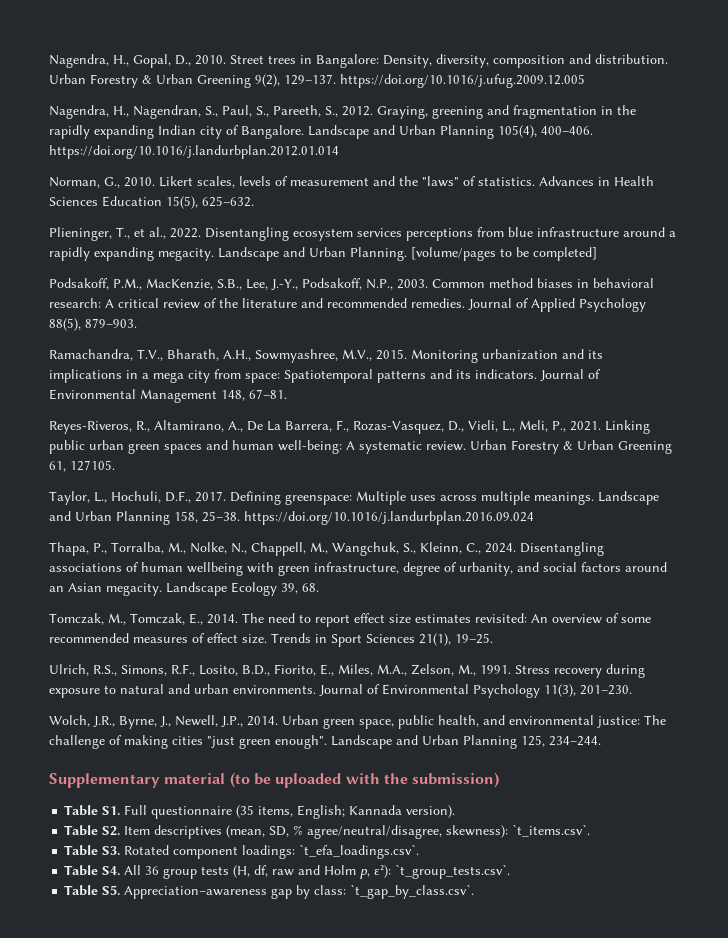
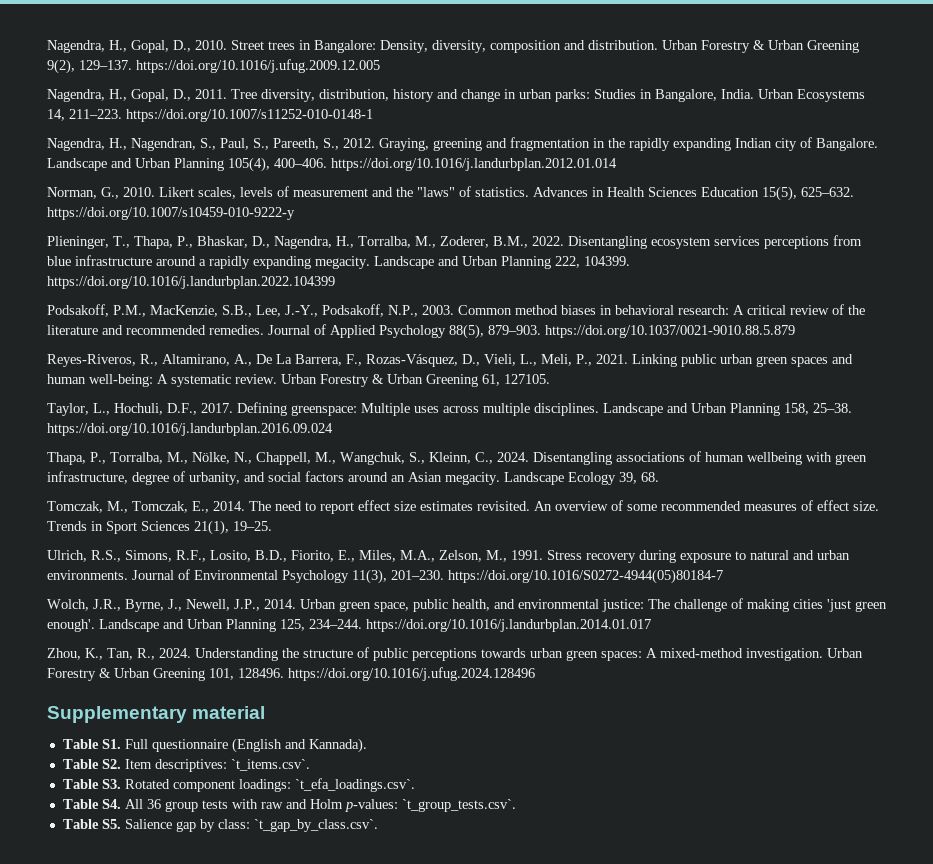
(585, 81) none -> [47,89,865,102] [47,109,373,122] // Nagendra, H., Gopal, D., 2011. Tree diversity, distribution, history and change in urban parks: Studies in Bangalore, India. Urban Ecosystems 14, 211–223. https://doi.org/10.1007/s11252-010-0148-1
(254, 201) none -> [47,207,295,220] https://doi.org/10.1007/s10459-010-9222-y
[134,227,166,239] et al., -> [134,236,528,249] Thapa, P., Bhaskar, D., Nagendra, H., Torralba, M., Zoderer, B.M.,
[350,247,597,261] Planning. [volume/pages to be completed] -> [501,256,630,269] [47,276,335,289] Planning 222, 104399. https://doi.org/10.1016/j.landurbplan.2022.104399
[49,349,603,363] [49,369,601,383] [49,389,287,403] // Ramachandra, T.V., Bharath, A.H., Sowmyashree, M.V., 2015. Monitoring urbanization and its implications in a mega city from space: Spatiotemporal patterns and its indicators. Journal of Environmental Management 148, 67–81. -> [545,325,795,338] https://doi.org/10.1037/0021-9010.88.5.879
[353,421,444,434] Rozas-Vasquez, -> [366,354,458,367] Rozas-Vásquez,
[534,492,594,505] meanings. -> [534,403,599,416] disciplines.
[190,542,227,554] Nolke, -> [192,452,230,464] Nölke,
[475,613,527,623] revisited: -> [477,501,530,511] revisited.
(632, 690) none -> [448,569,723,584] https://doi.org/10.1016/S0272-4944(05)80184-7
[207,735,327,749] "just green enough". -> [827,599,887,612] [47,619,95,632] 'just green enough'.
[49,772,500,788] [64,805,456,819] [64,825,509,839] // Supplementary material (to be uploaded with the submission) // Table S1. Full questionnaire (35 items, English; Kannada version). // Table S2. Item descriptives (mean, SD, % agree/neutral/disagree, skewness): -> [366,619,651,632] [47,647,863,661] [47,667,535,681] [47,706,266,723] [62,738,367,753] [62,759,227,772] https://doi.org/10.1016/j.landurbplan.2014.01.017 // Zhou, K., Tan, R., 2024. Understanding the structure of public perceptions towards urban green spaces: A mixed-method investigation. Urban Forestry & Urban Greening 101, 128496. https://doi.org/10.1016/j.ufug.2024.128496 // Supplementary material // Table S1. Full questionnaire (English and Kannada). // Table S2. Item descriptives:
[233,865,269,878] (H, df, -> [231,799,258,809] with
[360,865,392,879] p, ε²): -> [344,799,398,812] p-values:
[124,886,268,899] Appreciation–awareness -> [124,819,172,829] Salience

